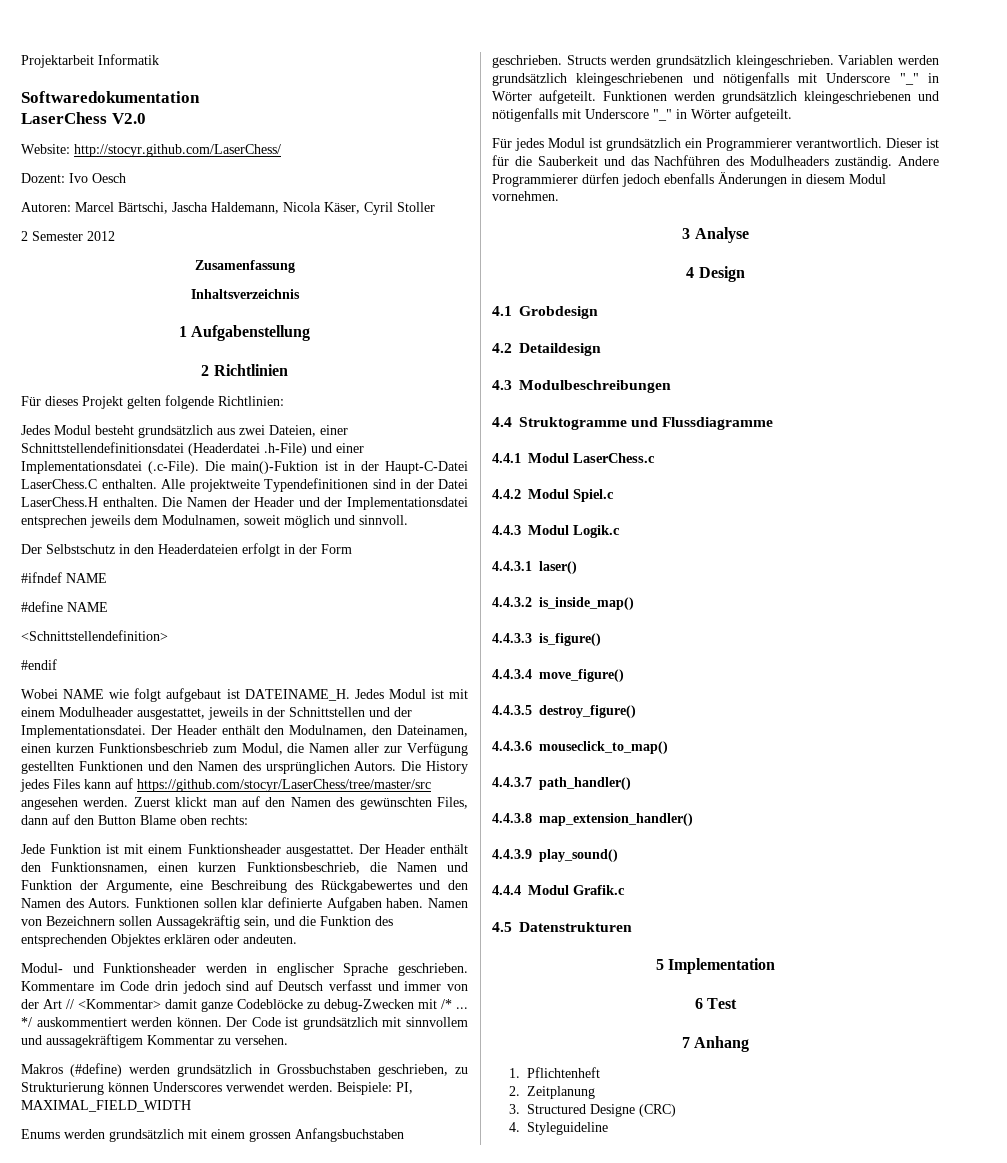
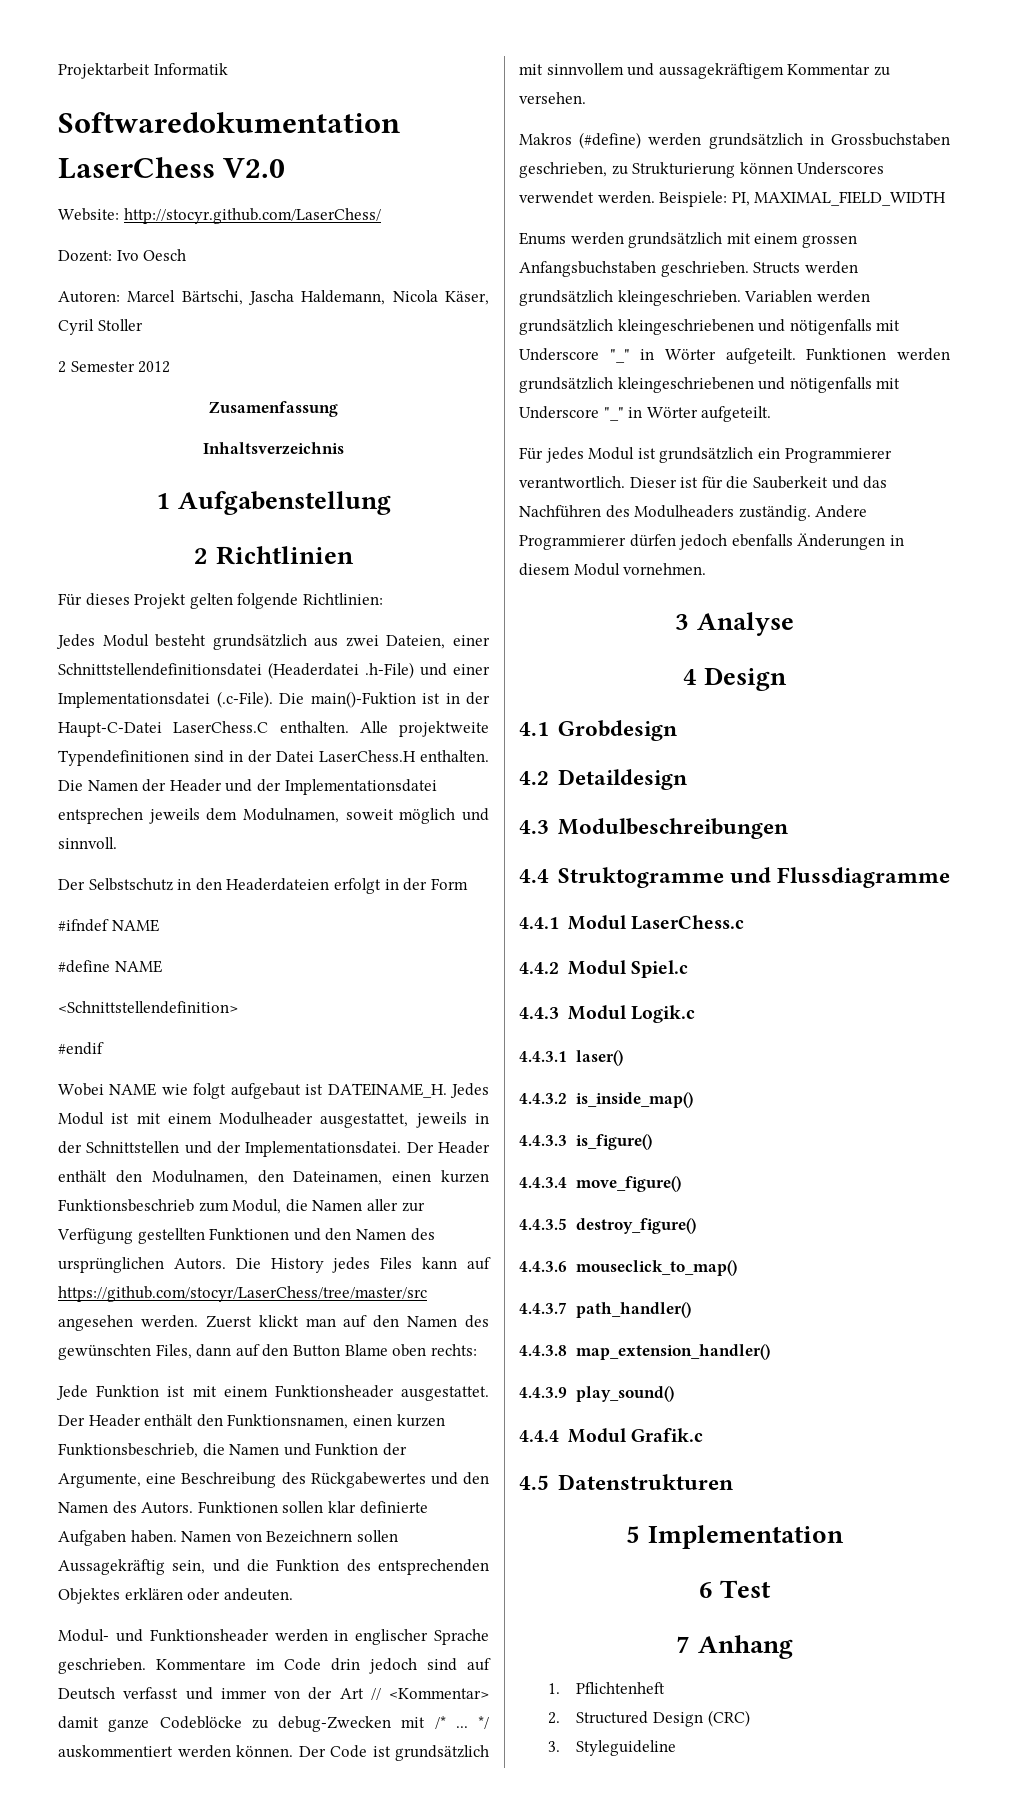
[527,1086,596,1099] [509,1104,636,1117] Zeitplanung // 3. Structured Designe -> [576,1711,704,1727] Structured Design
[509,1122,521,1132] 4. -> [547,1741,560,1752] 3.

